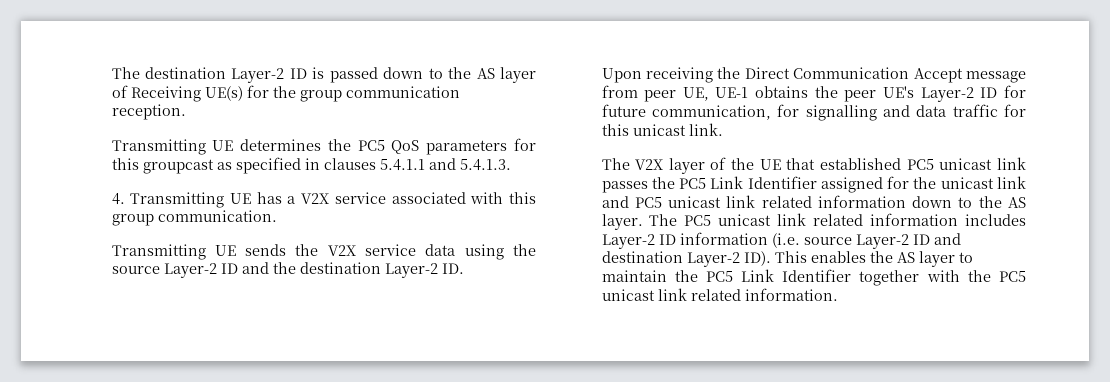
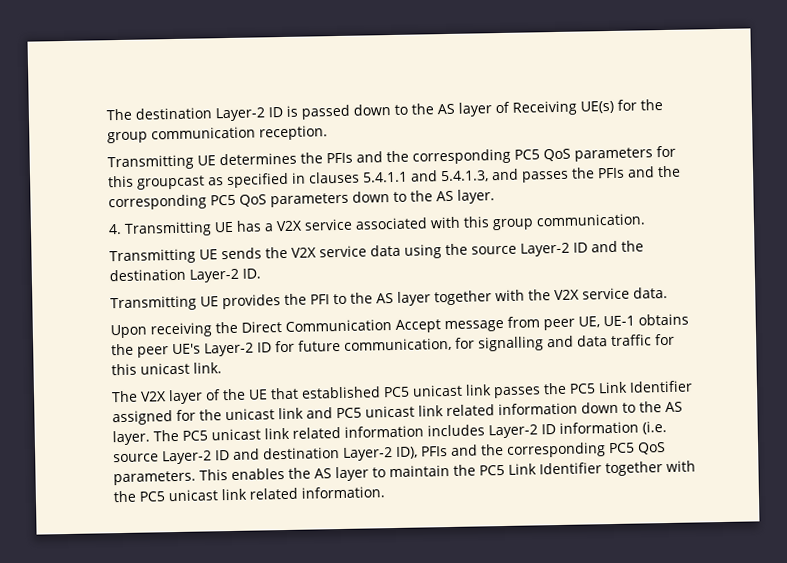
(351, 145) none -> [326,148,512,165] PFIs and the corresponding
[459,159,511,171] 5.4.1.3. -> [440,165,682,183] [108,189,496,211] 5.4.1.3, and passes the PFIs and the corresponding PC5 QoS parameters down to the AS layer.
(464, 268) none -> [110,286,669,312] // Transmitting UE provides the PFI to the AS layer together with the V2X service data.
[743,251,771,266] ID). -> [396,442,667,459] [113,470,197,486] ID), PFIs and the corresponding PC5 QoS parameters.

